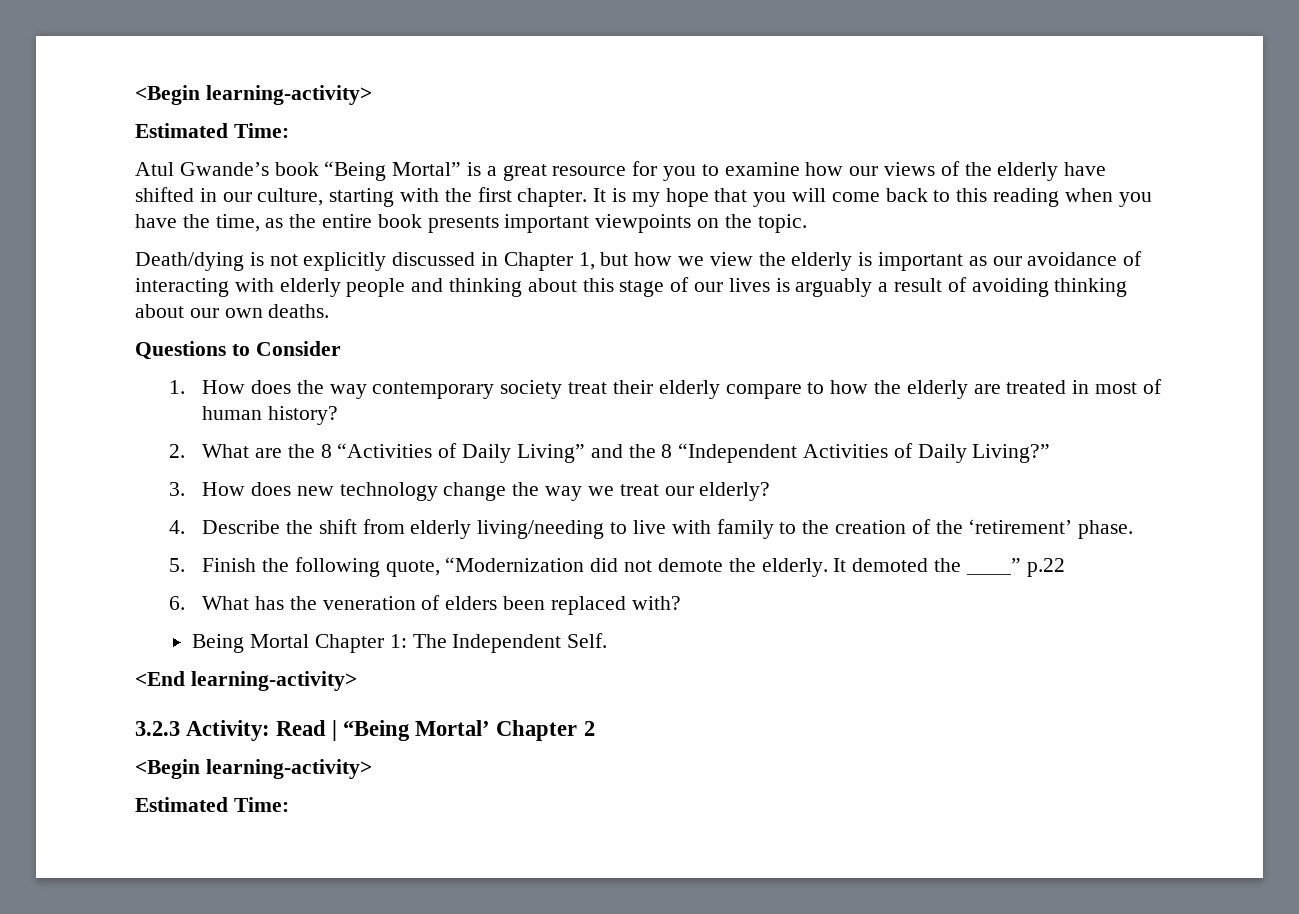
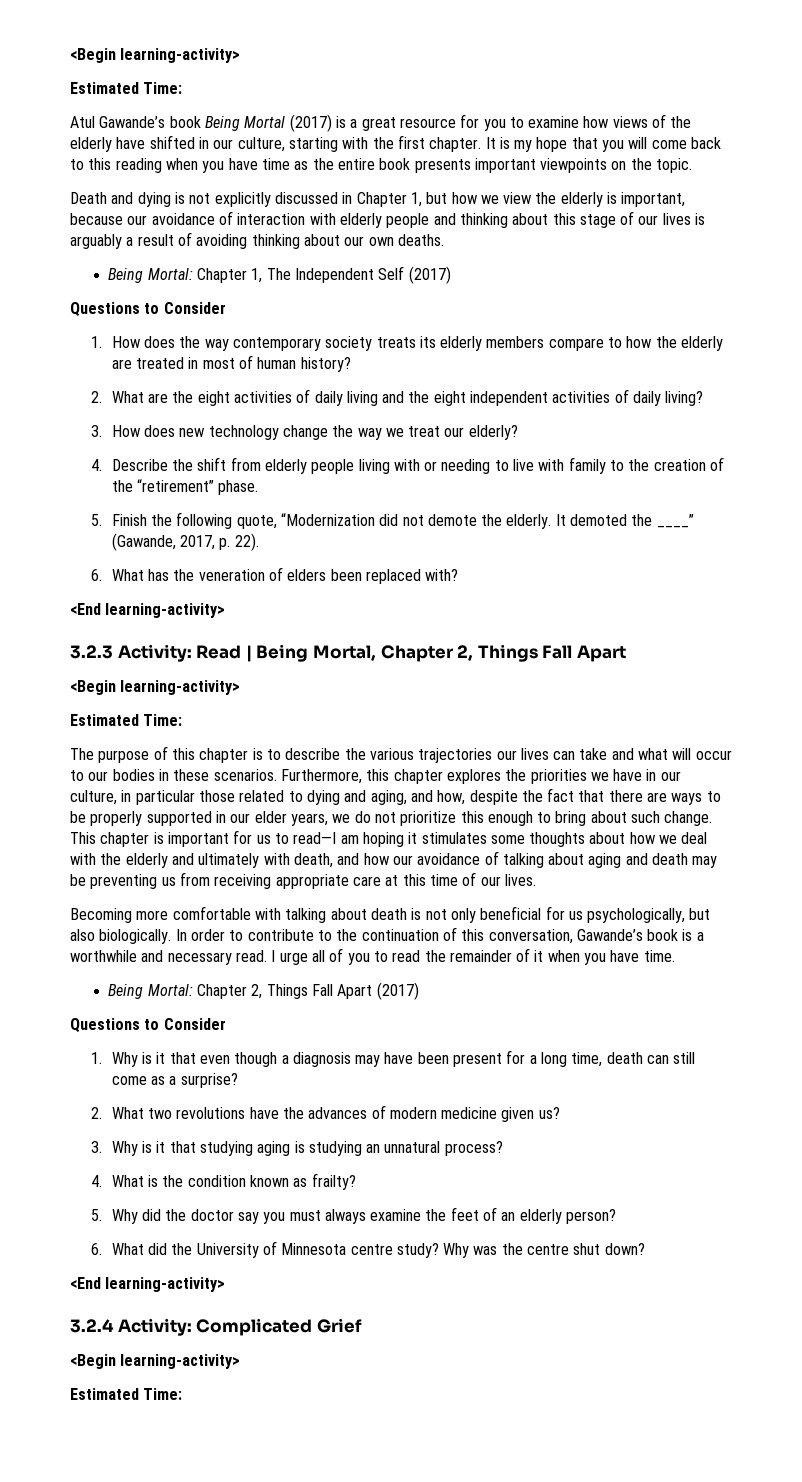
[179,161,462,181] Gwande’s book “Being Mortal” -> [99,114,332,132] Gawande’s book Being Mortal (2017)
[849,166,879,176] our -> (609, 122) none
[182,214,260,232] the time, -> [261,158,290,170] time
[135,252,244,271] Death/dying -> [70,192,171,207] Death and dying
[878,251,1143,271] [135,278,229,297] important as our avoidance of interacting -> [621,192,686,207] [70,211,306,225] important, because our avoidance of interaction
(330, 311) none -> [108,266,451,284] // Being Mortal: Chapter 1, The Independent Self (2017)
[568,380,720,399] treat their elderly -> [376,336,545,351] treats its elderly members
[320,443,1051,463] 8 “Activities of Daily Living” and the 8 “Independent Activities of Daily Living?” -> [197,389,704,406] eight activities of daily living and the eight independent activities of daily living?
[477,520,605,539] living/needing -> [311,459,491,474] people living with or needing
[968,519,1073,534] ‘retirement’ -> [136,479,214,492] “retirement”
[1026,558,1065,577] p.22 -> [111,533,259,551] (Gawande, 2017, p. 22).
[192,633,608,653] // Being Mortal Chapter 1: The Independent Self. -> (459, 575) none
[343,720,595,741] “Being Mortal’ Chapter 2 -> [256,644,626,662] [70,680,241,695] [70,714,183,726] [70,746,732,763] [70,769,681,784] [70,788,721,805] [70,811,713,826] [70,830,708,847] [70,851,718,868] [70,872,536,889] [70,906,711,923] [70,927,704,944] [70,948,675,965] [108,982,419,1000] [70,1018,226,1032] [90,1050,696,1067] [111,1073,238,1088] [90,1105,560,1122] [90,1141,503,1156] [90,1173,356,1190] [90,1207,617,1224] [90,1241,645,1258] [70,1277,226,1292] [70,1318,362,1336] Being Mortal, Chapter 2, Things Fall Apart // <Begin learning-activity> // Estimated Time: // The purpose of this chapter is to describe the various trajectories our lives can take and what will occur to our bodies in these scenarios. Furthermore, this chapter explores the priorities we have in our culture, in particular those related to dying and aging, and how, despite the fact that there are ways to be properly supported in our elder years, we do not prioritize this enough to bring about such change. This chapter is important for us to read—I am hoping it stimulates some thoughts about how we deal with the elderly and ultimately with death, and how our avoidance of talking about aging and death may be preventing us from receiving appropriate care at this time of our lives. // Becoming more comfortable with talking about death is not only beneficial for us psychologically, but also biologically. In order to contribute to the continuation of this conversation, Gawande’s book is a worthwhile and necessary read. I urge all of you to read the remainder of it when you have time. // Being Mortal: Chapter 2, Things Fall Apart (2017) // Questions to Consider // 1. Why is it that even though a diagnosis may have been present for a long time, death can still come as a surprise? // 2. What two revolutions have the advances of modern medicine given us? // 3. Why is it that studying aging is studying an unnatural process? // 4. What is the condition known as frailty? // 5. Why did the doctor say you must always examine the feet of an elderly person? // 6. What did the University of Minnesota centre study? Why was the centre shut down? // <End learning-activity> // 3.2.4 Activity: Complicated Grief

